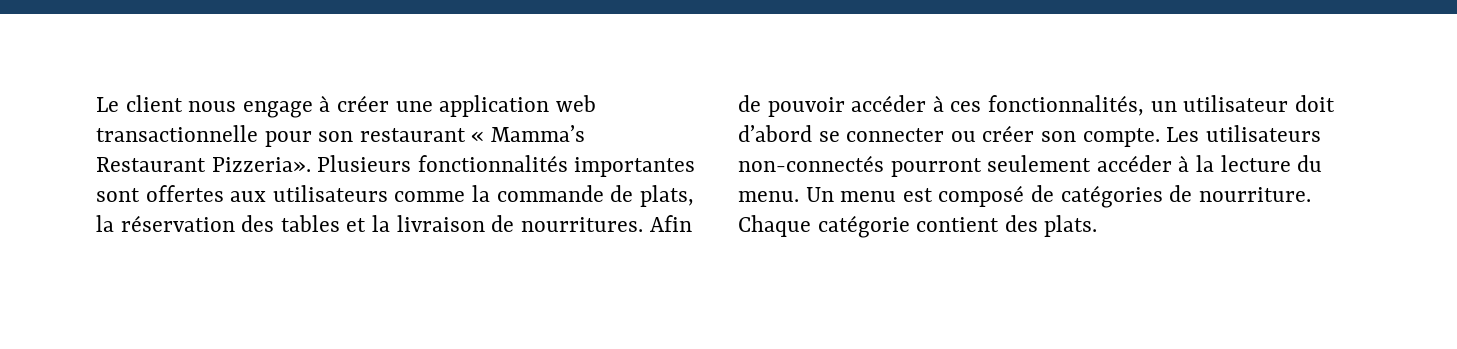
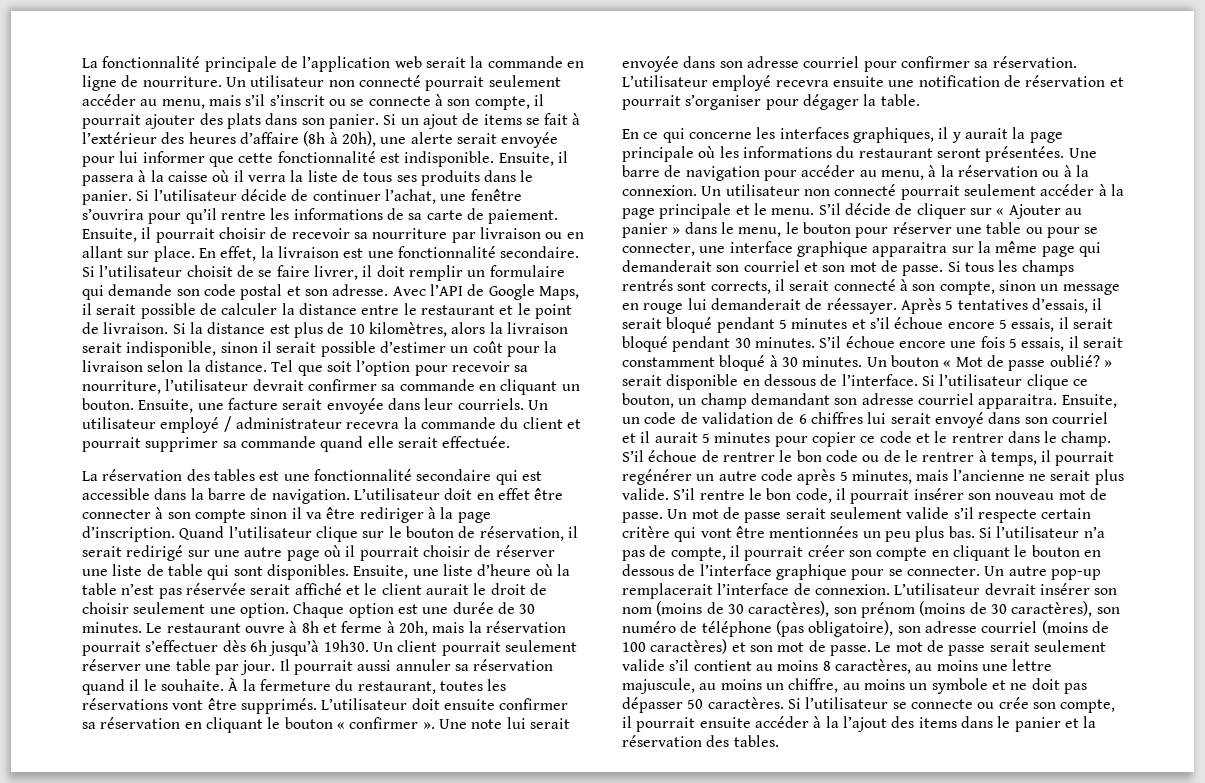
[96,95,596,118] [96,125,586,147] [96,155,696,177] [96,185,694,207] [96,215,692,232] [738,95,1335,117] [738,125,1321,147] [738,155,1323,177] [738,185,1311,208] [738,215,1098,238] Le client nous engage à créer une application web transactionnelle pour son restaurant « Mamma’s Restaurant Pizzeria». Plusieurs fonctionnalités importantes sont offertes aux utilisateurs comme la commande de plats, la réservation des tables et la livraison de nourritures. Afin de pouvoir accéder à ces fonctionnalités, un utilisateur doit d’abord se connecter ou créer son compte. Les utilisateurs non-connectés pourront seulement accéder à la lecture du menu. Un menu est composé de catégories de nourriture. Chaque catégorie contient des plats. -> [82,56,584,72] [82,75,561,91] [82,94,544,110] [82,113,581,129] [82,131,559,148] [82,151,568,167] [82,170,534,186] [82,189,522,205] [82,208,559,224] [82,227,584,243] [82,246,580,262] [82,265,565,281] [82,284,579,300] [82,303,572,319] [82,322,568,338] [82,341,558,357] [82,360,529,376] [82,379,580,395] [82,398,548,414] [82,416,581,433] [82,436,511,452] [82,469,542,485] [82,488,564,504] [82,507,491,523] [82,526,578,542] [82,545,555,561] [82,564,570,580] [82,583,547,599] [82,602,536,618] [82,621,566,636] [82,640,577,656] [82,659,554,675] [82,677,507,695] [82,698,569,714] [82,717,570,733] [622,56,1077,72] [622,75,1124,91] [622,94,920,110] [622,127,1063,143] [622,146,1097,162] [622,165,1089,181] [622,184,1124,200] [622,203,1082,219] [622,222,1099,238] [622,241,1101,257] [622,260,1074,276] [622,279,1120,295] [622,298,1103,314] [622,317,1113,333] [622,336,1123,352] [622,355,1112,371] [622,374,1088,390] [622,393,1117,409] [622,412,1108,428] [622,431,1112,447] [622,450,1115,466] [622,469,1124,485] [622,488,1107,504] [622,507,1092,523] [622,526,1105,542] [622,545,1101,561] [622,564,1101,580] [622,583,1118,599] [622,601,1120,618] [622,620,1109,637] [622,639,1106,656] [622,659,1053,674] [622,678,1087,694] [622,697,1116,713] [622,716,1097,732] [622,735,779,747] La fonctionnalité principale de l’application web serait la commande en ligne de nourriture. Un utilisateur non connecté pourrait seulement accéder au menu, mais s’il s’inscrit ou se connecte à son compte, il pourrait ajouter des plats dans son panier. Si un ajout de items se fait à l’extérieur des heures d’affaire (8h à 20h), une alerte serait envoyée pour lui informer que cette fonctionnalité est indisponible. Ensuite, il passera à la caisse où il verra la liste de tous ses produits dans le panier. Si l’utilisateur décide de continuer l’achat, une fenêtre s’ouvrira pour qu’il rentre les informations de sa carte de paiement. Ensuite, il pourrait choisir de recevoir sa nourriture par livraison ou en allant sur place. En effet, la livraison est une fonctionnalité secondaire. Si l’utilisateur choisit de se faire livrer, il doit remplir un formulaire qui demande son code postal et son adresse. Avec l’API de Google Maps, il serait possible de calculer la distance entre le restaurant et le point de livraison. Si la distance est plus de 10 kilomètres, alors la livraison serait indisponible, sinon il serait possible d’estimer un coût pour la livraison selon la distance. Tel que soit l’option pour recevoir sa nourriture, l’utilisateur devrait confirmer sa commande en cliquant un bouton. Ensuite, une facture serait envoyée dans leur courriels. Un utilisateur employé / administrateur recevra la commande du client et pourrait supprimer sa commande quand elle serait effectuée. // La réservation des tables est une fonctionnalité secondaire qui est accessible dans la barre de navigation. L’utilisateur doit en effet être connecter à son compte sinon il va être rediriger à la page d’inscription. Quand l’utilisateur clique sur le bouton de réservation, il serait redirigé sur une autre page où il pourrait choisir de réserver une liste de table qui sont disponibles. Ensuite, une liste d’heure où la table n’est pas réservée serait affiché et le client aurait le droit de choisir seulement une option. Chaque option est une durée de 30 minutes. Le restaurant ouvre à 8h et ferme à 20h, mais la réservation pourrait s’effectuer dès 6h jusqu’à 19h30. Un client pourrait seulement réserver une table par jour. Il pourrait aussi annuler sa réservation quand il le souhaite. À la fermeture du restaurant, toutes les réservations vont être supprimés. L’utilisateur doit ensuite confirmer sa réservation en cliquant le bouton « confirmer ». Une note lui serait envoyée dans son adresse courriel pour confirmer sa réservation. L’utilisateur employé recevra ensuite une notification de réservation et pourrait s’organiser pour dégager la table. // En ce qui concerne les interfaces graphiques, il y aurait la page principale où les informations du restaurant seront présentées. Une barre de navigation pour accéder au menu, à la réservation ou à la connexion. Un utilisateur non connecté pourrait seulement accéder à la page principale et le menu. S’il décide de cliquer sur « Ajouter au panier » dans le menu, le bouton pour réserver une table ou pour se connecter, une interface graphique apparaitra sur la même page qui demanderait son courriel et son mot de passe. Si tous les champs rentrés sont corrects, il serait connecté à son compte, sinon un message en rouge lui demanderait de réessayer. Après 5 tentatives d’essais, il serait bloqué pendant 5 minutes et s’il échoue encore 5 essais, il serait bloqué pendant 30 minutes. S’il échoue encore une fois 5 essais, il serait constamment bloqué à 30 minutes. Un bouton « Mot de passe oublié? » serait disponible en dessous de l’interface. Si l’utilisateur clique ce bouton, un champ demandant son adresse courriel apparaitra. Ensuite, un code de validation de 6 chiffres lui serait envoyé dans son courriel et il aurait 5 minutes pour copier ce code et le rentrer dans le champ. S’il échoue de rentrer le bon code ou de le rentrer à temps, il pourrait regénérer un autre code après 5 minutes, mais l’ancienne ne serait plus valide. S’il rentre le bon code, il pourrait insérer son nouveau mot de passe. Un mot de passe serait seulement valide s’il respecte certain critère qui vont être mentionnées un peu plus bas. Si l’utilisateur n’a pas de compte, il pourrait créer son compte en cliquant le bouton en dessous de l’interface graphique pour se connecter. Un autre pop-up remplacerait l’interface de connexion. L’utilisateur devrait insérer son nom (moins de 30 caractères), son prénom (moins de 30 caractères), son numéro de téléphone (pas obligatoire), son adresse courriel (moins de 100 caractères) et son mot de passe. Le mot de passe serait seulement valide s’il contient au moins 8 caractères, au moins une lettre majuscule, au moins un chiffre, au moins un symbole et ne doit pas dépasser 50 caractères. Si l’utilisateur se connecte ou crée son compte, il pourrait ensuite accéder à la l’ajout des items dans le panier et la réservation des tables.

